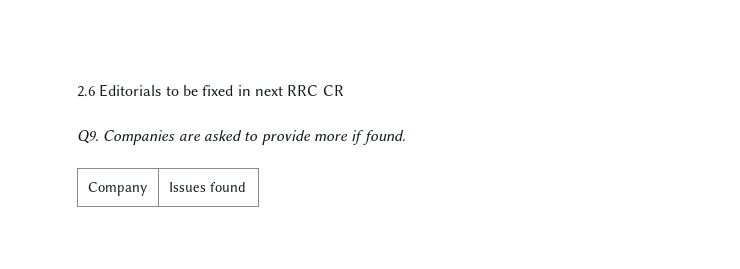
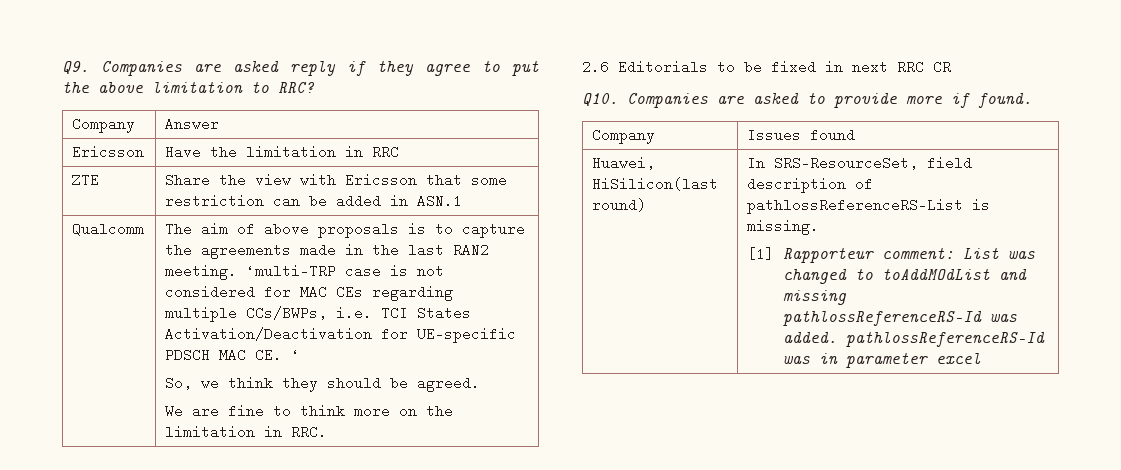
(77, 91) none -> [62,60,539,76] [62,81,315,93] [72,117,136,133] [165,117,220,131] [72,145,145,159] [165,145,400,159] [72,173,100,187] [165,173,508,187] [165,194,463,208] [72,222,145,236] [165,222,526,238] [165,243,490,259] [165,264,445,280] [165,285,454,301] [165,306,472,322] [165,327,517,343] [165,348,301,362] [165,376,481,392] [165,404,454,418] [165,425,328,439] Q9. Companies are asked reply if they agree to put the above limitation to RRC? // Company | Answer // Ericsson | Have the limitation in RRC // ZTE | Share the view with Ericsson that some restriction can be added in ASN.1 // Qualcomm | The aim of above proposals is to capture the agreements made in the last RAN2 meeting. ‘multi-TRP case is not considered for MAC CEs regarding multiple CCs/BWPs, i.e. TCI States Activation/Deactivation for UE-specific PDSCH MAC CE. ‘ // So, we think they should be agreed. // We are fine to think more on the limitation in RRC. //
[77,130,99,144] Q9. -> [582,93,618,106] Q10.
(246, 187) none -> [592,156,656,170] [592,177,719,191] [592,198,647,212] [747,156,973,170] [747,177,874,193] [747,198,991,214] [747,219,820,235] [747,247,1035,263] [782,268,1027,284] [782,290,847,305] [782,310,1017,326] [782,331,1045,347] [782,352,981,368] // Huawei, HiSilicon(last round) | In SRS-ResourceSet, field description of pathlossReferenceRS-List is missing. // [1] Rapporteur comment: List was changed to toAddMOdList and missing pathlossReferenceRS-Id was added. pathlossReferenceRS-Id was in parameter excel

